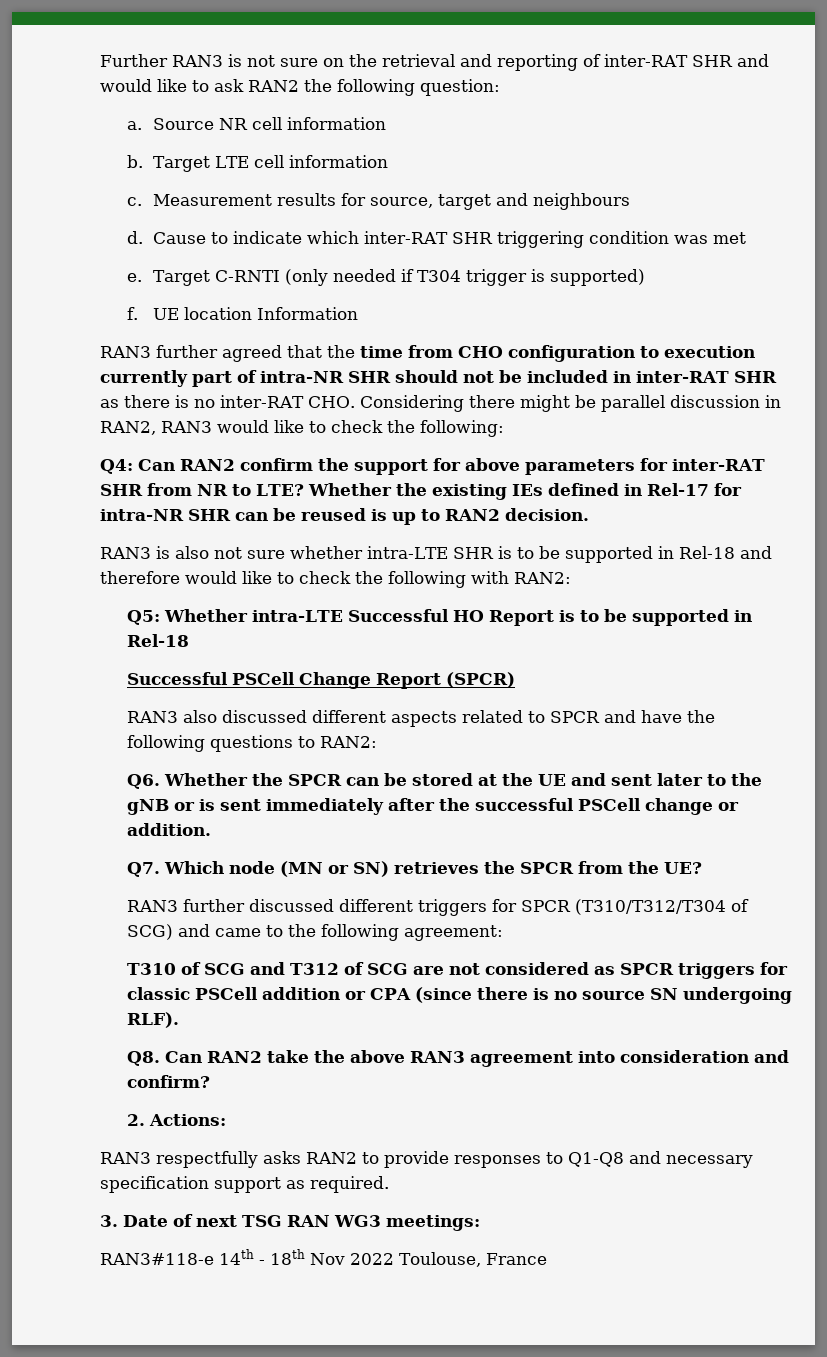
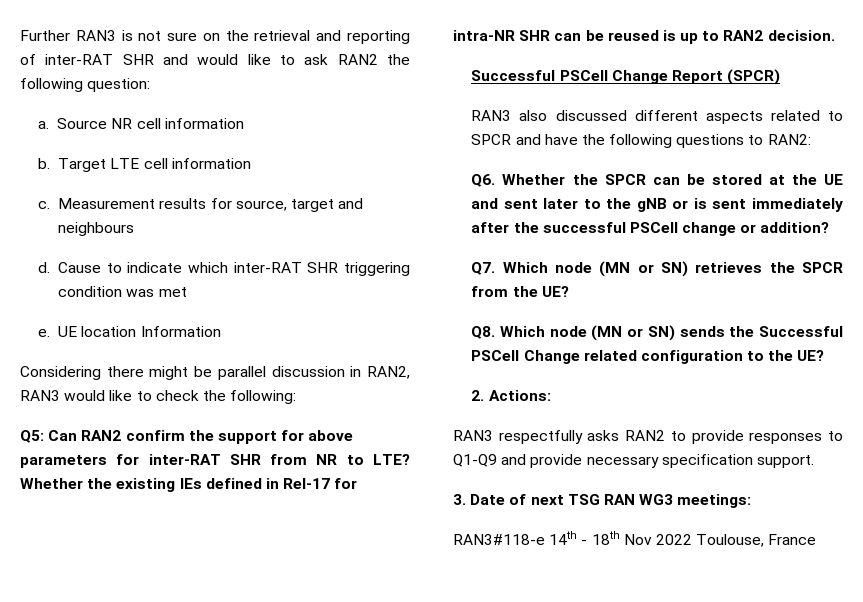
[153,269,646,286] [126,307,359,320] [100,345,755,362] [100,370,777,387] [100,395,355,408] Target C-RNTI (only needed if T304 trigger is supported) // f. UE location Information // RAN3 further agreed that the time from CHO configuration to execution currently part of intra-NR SHR should not be included in inter-RAT SHR as there is no inter-RAT CHO. -> [58,326,221,337] UE location Information //
[100,459,133,474] Q4: -> [20,430,44,443] Q5:
[100,546,772,563] [100,571,571,588] [126,609,752,626] [126,634,189,647] // RAN3 is also not sure whether intra-LTE SHR is to be supported in Rel-18 and therefore would like to check the following with RAN2: // Q5: Whether intra-LTE Successful HO Report is to be supported in Rel-18 -> (835, 35) none
[126,823,211,836] addition. -> [760,222,830,233] addition?
[126,899,749,916] [126,924,503,941] [126,962,788,979] [126,987,792,1004] [126,1012,179,1028] [126,1050,789,1067] [126,1075,210,1088] RAN3 further discussed different triggers for SPCR (T310/T312/T304 of SCG) and came to the following agreement: // T310 of SCG and T312 of SCG are not considered as SPCR triggers for classic PSCell addition or CPA (since there is no source SN undergoing RLF). // Q8. Can RAN2 take the above RAN3 agreement into consideration and confirm? -> [471,325,843,341] [471,350,825,364] Q8. Which node (MN or SN) sends the Successful PSCell Change related configuration to the UE?
[568,1151,753,1168] [100,1176,389,1193] Q1-Q8 and necessary specification support as required. -> [453,454,814,468] Q1-Q9 and provide necessary specification support.

